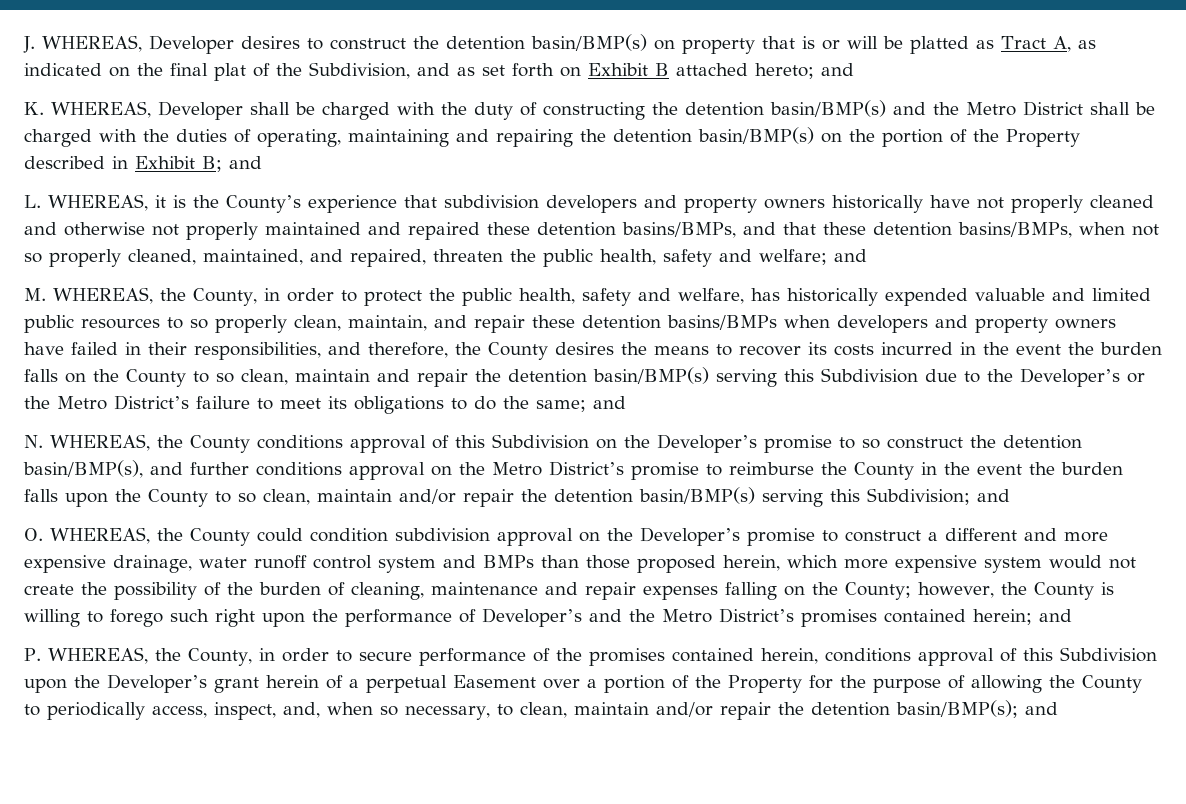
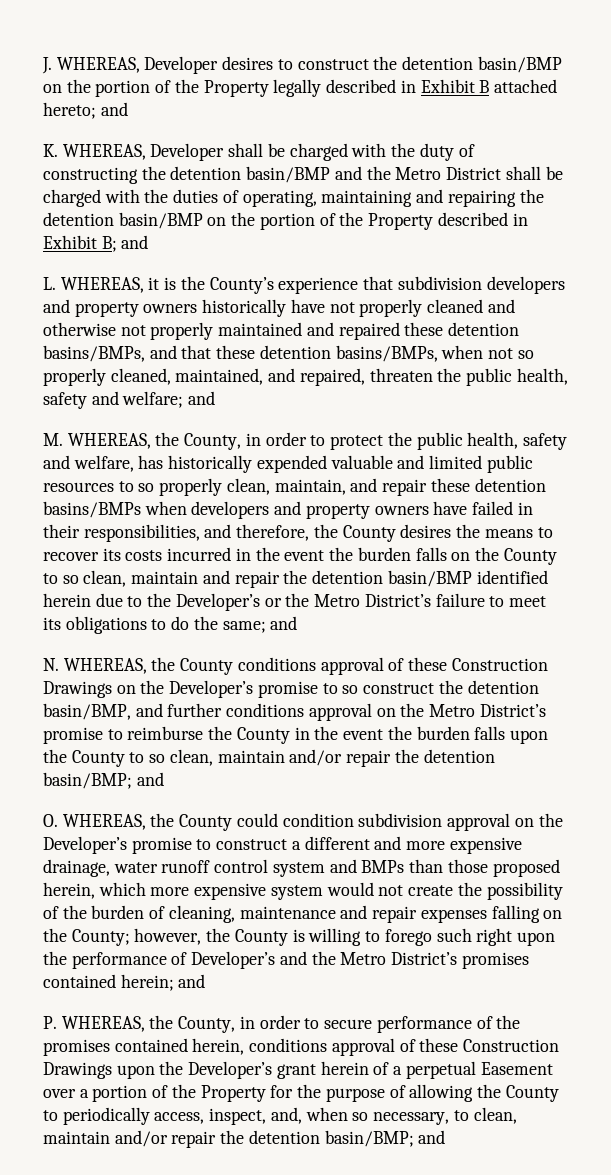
[531,34,1096,54] [24,62,581,81] basin/BMP(s) on property that is or will be platted as Tract A, as indicated on the final plat of the Subdivision, and as set forth on -> [477,56,562,73] [43,79,416,97] basin/BMP on the portion of the Property legally described in
[770,100,886,117] basin/BMP(s) -> [246,166,331,183] basin/BMP
[698,127,814,144] basin/BMP(s) -> [118,212,203,229] basin/BMP
[593,367,918,387] basin/BMP(s) serving this Subdivision -> [387,570,548,587] [43,593,91,607] basin/BMP identified herein
[455,434,589,449] this Subdivision -> [408,657,548,671] [43,681,112,698] these Construction Drawings
[23,460,143,478] basin/BMP(s), -> [43,703,131,720] basin/BMP,
[639,487,970,507] basin/BMP(s) serving this Subdivision; -> [43,772,132,789] basin/BMP;
[1022,647,1157,662] this Subdivision -> [419,1038,560,1052] [43,1062,112,1079] these Construction Drawings
[895,700,1018,718] basin/BMP(s); -> [324,1130,414,1147] basin/BMP;

